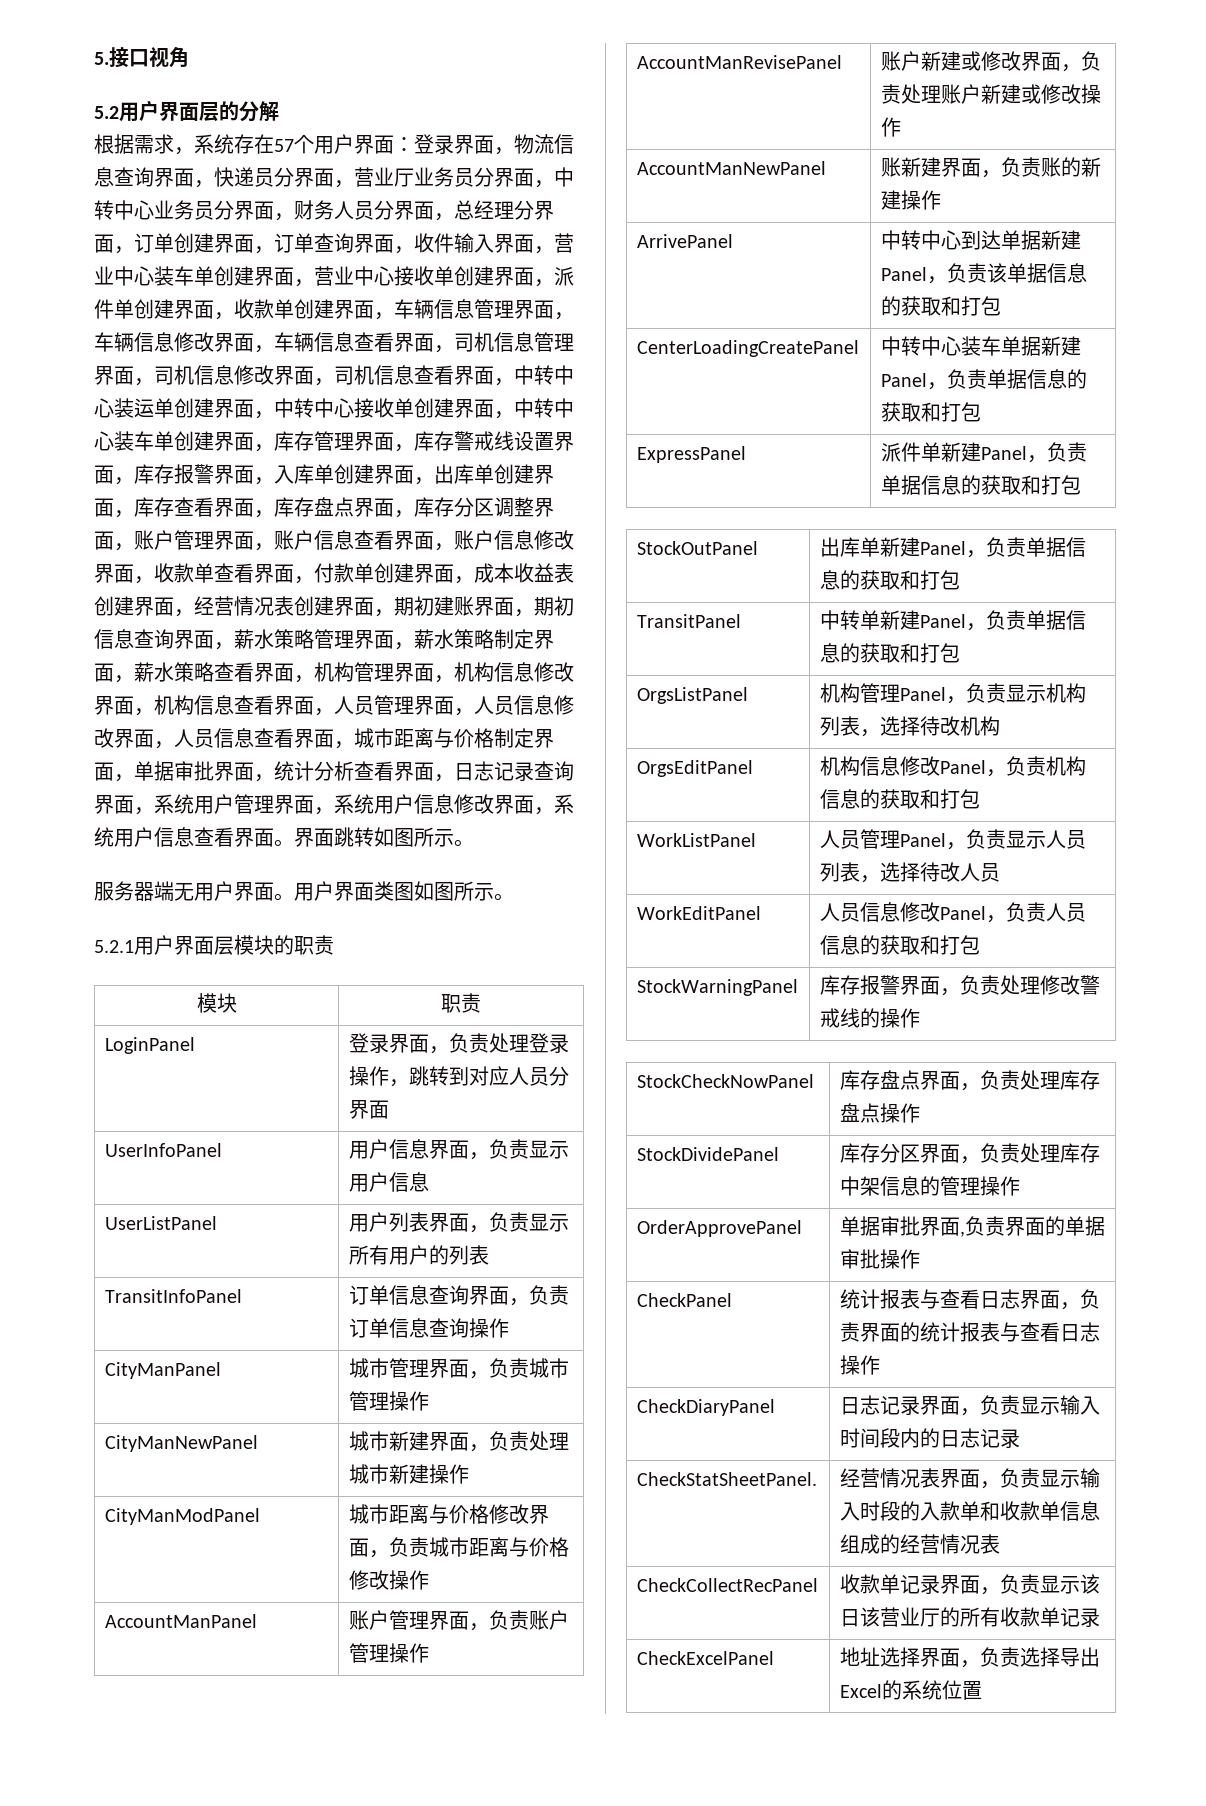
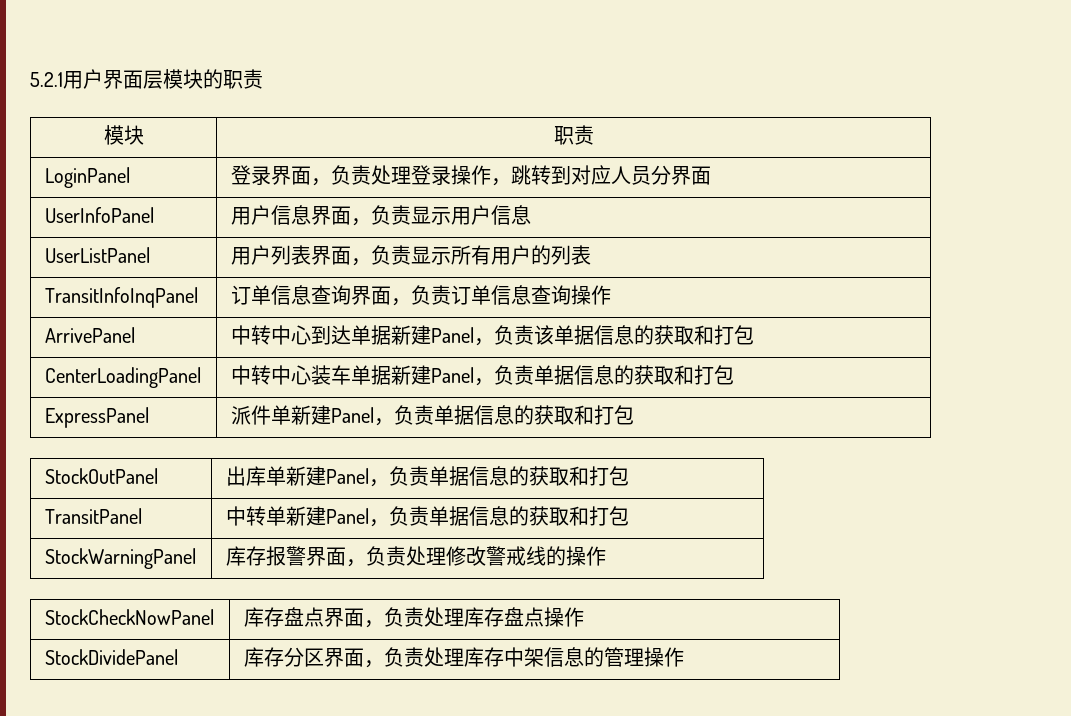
[94,46,189,68] [94,100,279,122] [94,134,574,155] [94,167,574,188] [94,200,554,221] [94,233,574,254] [94,266,574,287] [94,299,574,320] [94,332,574,353] [94,365,574,386] [94,398,574,419] [94,431,574,452] [94,464,554,485] [94,497,554,518] [94,530,574,551] [94,563,574,584] [94,596,574,617] [94,629,554,650] [94,662,574,683] [94,695,574,716] [94,728,554,749] [94,761,574,782] [94,794,574,815] [94,827,474,847] [94,881,514,901] 5.接口视角 // 5.2用户界面层的分解 // 根据需求，系统存在57个用户界面：登录界面，物流信息查询界面，快递员分界面，营业厅业务员分界面，中转中心业务员分界面，财务人员分界面，总经理分界面，订单创建界面，订单查询界面，收件输入界面，营业中心装车单创建界面，营业中心接收单创建界面，派件单创建界面，收款单创建界面，车辆信息管理界面，车辆信息修改界面，车辆信息查看界面，司机信息管理界面，司机信息修改界面，司机信息查看界面，中转中心装运单创建界面，中转中心接收单创建界面，中转中心装车单创建界面，库存管理界面，库存警戒线设置界面，库存报警界面，入库单创建界面，出库单创建界面，库存查看界面，库存盘点界面，库存分区调整界面，账户管理界面，账户信息查看界面，账户信息修改界面，收款单查看界面，付款单创建界面，成本收益表创建界面，经营情况表创建界面，期初建账界面，期初信息查询界面，薪水策略管理界面，薪水策略制定界面，薪水策略查看界面，机构管理界面，机构信息修改界面，机构信息查看界面，人员管理界面，人员信息修改界面，人员信息查看界面，城市距离与价格制定界面，单据审批界面，统计分析查看界面，日志记录查询界面，系统用户管理界面，系统用户信息修改界面，系统用户信息查看界面。界面跳转如图所示。 // 服务器端无用户界面。用户界面类图如图所示。 // -> (30, 79) none
[104,1289,242,1303] TransitInfoPanel -> [44,287,198,308] TransitInfoInqPanel
[104,1362,221,1379] [348,1358,569,1379] [348,1391,429,1411] [104,1435,258,1452] [348,1431,569,1452] [348,1464,469,1484] [104,1508,260,1525] [348,1504,549,1524] [348,1537,569,1558] [348,1570,429,1590] [104,1614,257,1628] [348,1610,569,1631] [348,1643,429,1663] [636,55,842,69] [880,51,1101,72] [880,84,1101,104] [880,117,901,137] [636,161,826,175] [880,157,1101,178] [880,190,941,210] // CityManPanel | 城市管理界面，负责城市管理操作 // CityManNewPanel | 城市新建界面，负责处理城市新建操作 // CityManModPanel | 城市距离与价格修改界面，负责城市距离与价格修改操作 // AccountManPanel | 账户管理界面，负责账户管理操作 // AccountManRevisePanel | 账户新建或修改界面，负责处理账户新建或修改操作 // AccountManNewPanel | 账新建界面，负责账的新建操作 -> (611, 295) none
[636,340,859,357] CenterLoadingCreatePanel -> [44,367,201,388] CenterLoadingPanel
[636,687,748,704] [819,683,1086,704] [819,716,1000,737] [636,760,753,777] [819,756,1086,777] [819,789,980,809] [636,833,756,847] [819,829,1086,850] [819,862,1000,883] [636,906,761,920] [819,902,1086,923] [819,935,980,955] // OrgsListPanel | 机构管理Panel，负责显示机构列表，选择待改机构 // OrgsEditPanel | 机构信息修改Panel，负责机构信息的获取和打包 // WorkListPanel | 人员管理Panel，负责显示人员列表，选择待改人员 // WorkEditPanel | 人员信息修改Panel，负责人员信息的获取和打包 -> (629, 516) none
[636,1220,802,1237] [839,1216,1105,1237] [839,1249,920,1269] [636,1293,732,1307] [839,1289,1100,1310] [839,1322,1100,1342] [839,1355,880,1375] [636,1399,775,1416] [839,1395,1100,1416] [839,1428,1020,1448] [636,1472,817,1486] [839,1468,1100,1489] [839,1501,1100,1521] [839,1534,1000,1554] [636,1578,818,1592] [839,1574,1100,1595] [839,1607,1100,1627] [636,1651,774,1665] [839,1647,1100,1668] [839,1680,982,1700] // OrderApprovePanel | 单据审批界面,负责界面的单据审批操作 // CheckPanel | 统计报表与查看日志界面，负责界面的统计报表与查看日志操作 // CheckDiaryPanel | 日志记录界面，负责显示输入时间段内的日志记录 // CheckStatSheetPanel. | 经营情况表界面，负责显示输入时段的入款单和收款单信息组成的经营情况表 // CheckCollectRecPanel | 收款单记录界面，负责显示该日该营业厅的所有收款单记录 // CheckExcelPanel | 地址选择界面，负责选择导出Excel的系统位置 -> (684, 657) none

